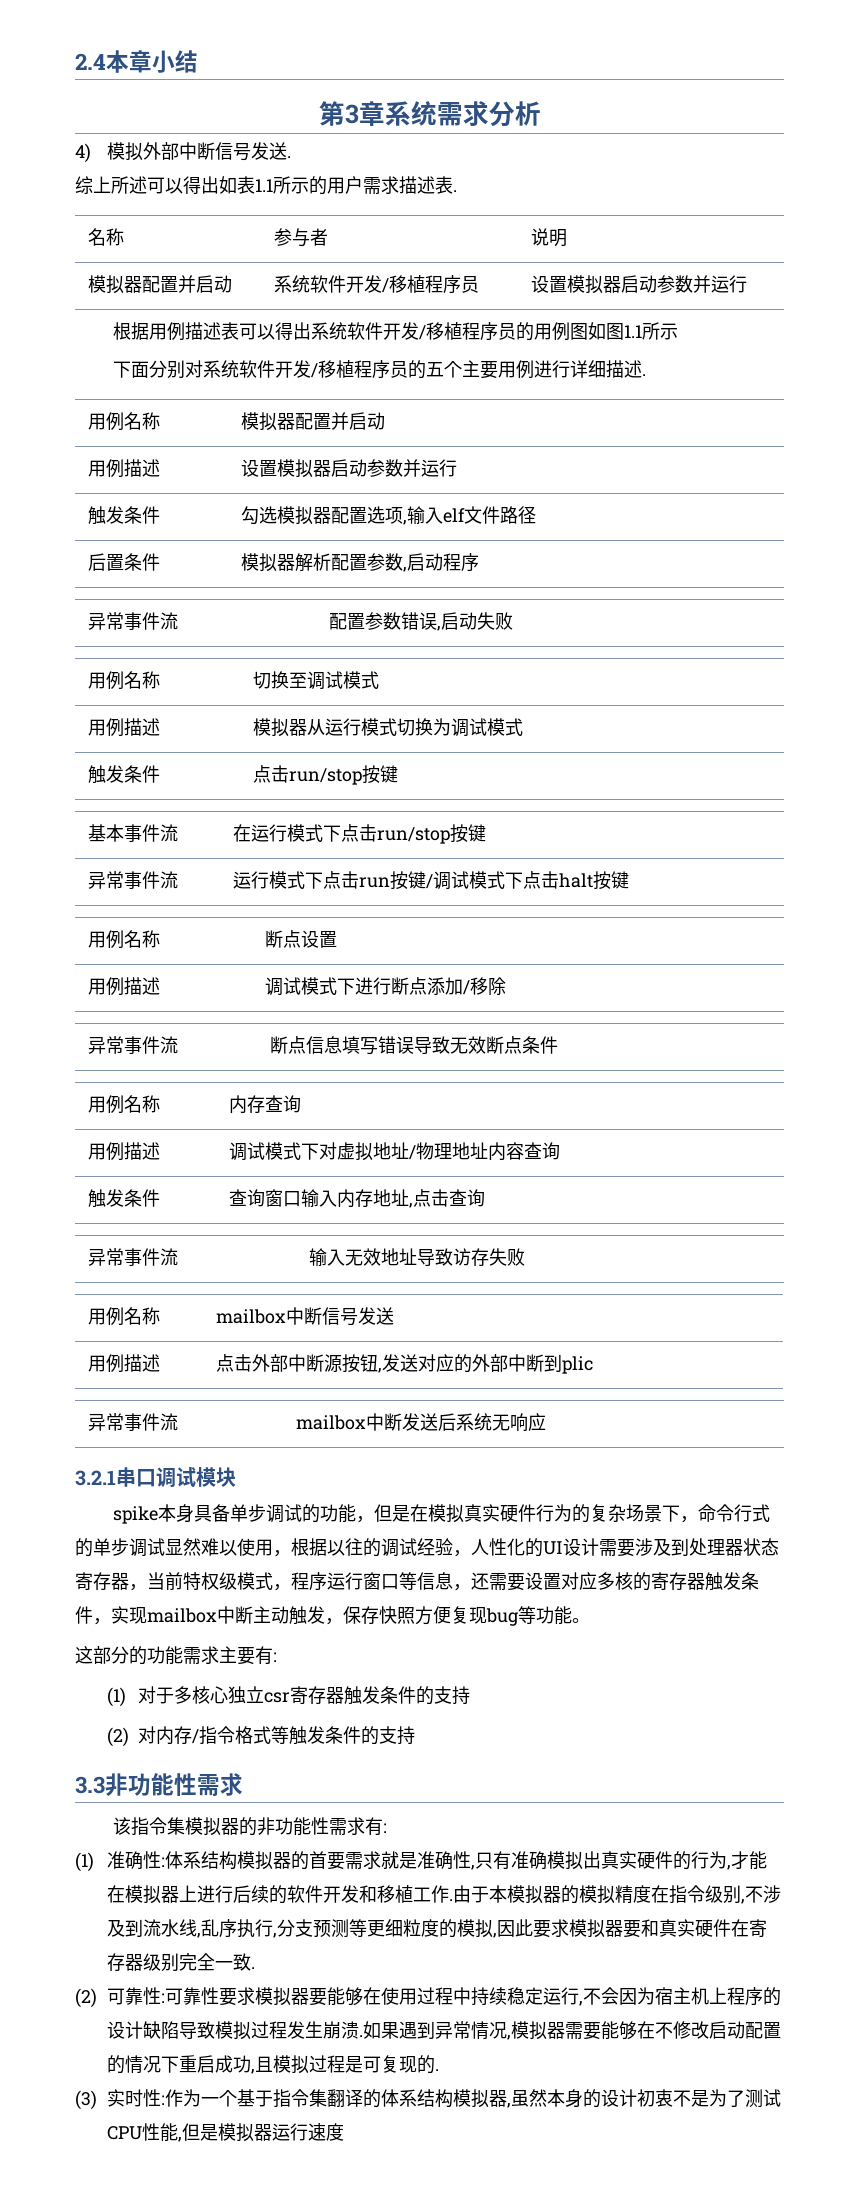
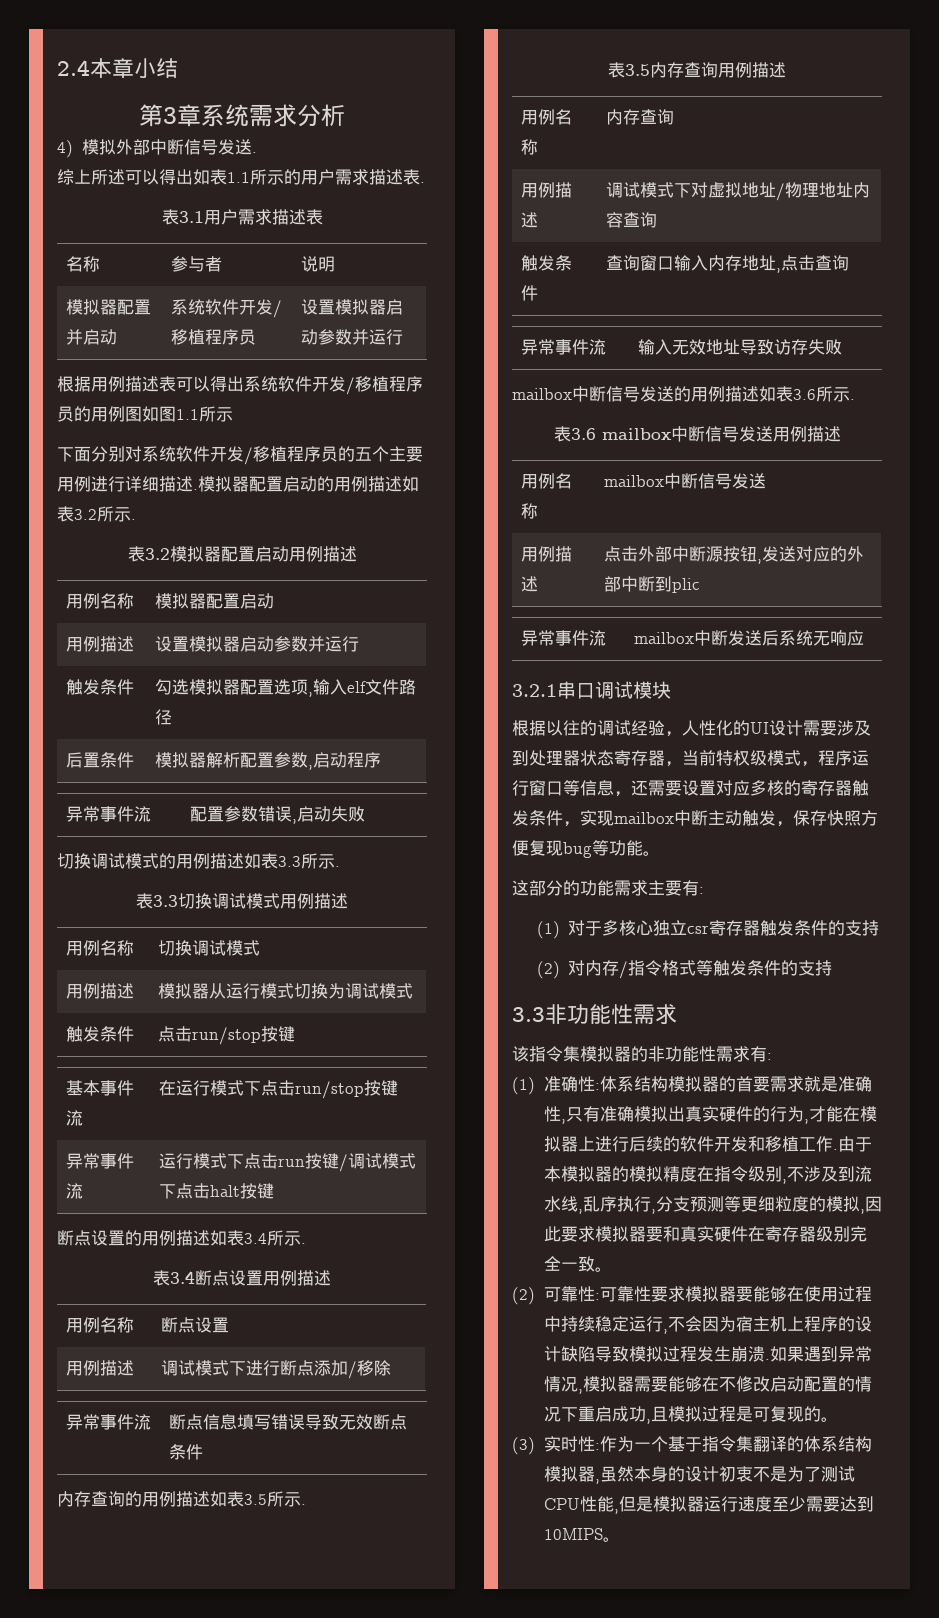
(457, 191) none -> [161,209,323,225] // 表3.1用户需求描述表
(646, 375) none -> [198,476,419,492] [57,506,136,522] [127,546,357,562] 模拟器配置启动的用例描述如表3.2所示. // 表3.2模拟器配置启动用例描述
[330,412,349,430] 并 -> (241, 601) none
(513, 621) none -> [57,853,340,869] [136,893,348,909] // 切换调试模式的用例描述如表3.3所示. // 表3.3切换调试模式用例描述
[288,672,307,688] 至 -> (193, 948) none
(629, 880) none -> [57,1230,306,1246] [153,1270,331,1286] // 断点设置的用例描述如表3.4所示. // 表3.4断点设置用例描述
(558, 1045) none -> [57,1491,306,1507] [608,62,786,78] // 内存查询的用例描述如表3.5所示. // 表3.5内存查询用例描述
(525, 1257) none -> [512,386,855,402] [553,426,841,442] // mailbox中断信号发送的用例描述如表3.6所示. // 表3.6 mailbox中断信号发送用例描述
[112,1504,770,1524] [75,1538,291,1557] spike本身具备单步调试的功能，但是在模拟真实硬件行为的复杂场景下，命令行式的单步调试显然难以使用， -> (671, 690) none
[250,1967,255,1969] . -> [594,1267,612,1272] 。
[434,2069,439,2071] . -> [820,1417,838,1422] 。
(344, 2132) none -> [771,1496,874,1512] [543,1528,620,1542] 至少需要达到10MIPS。

